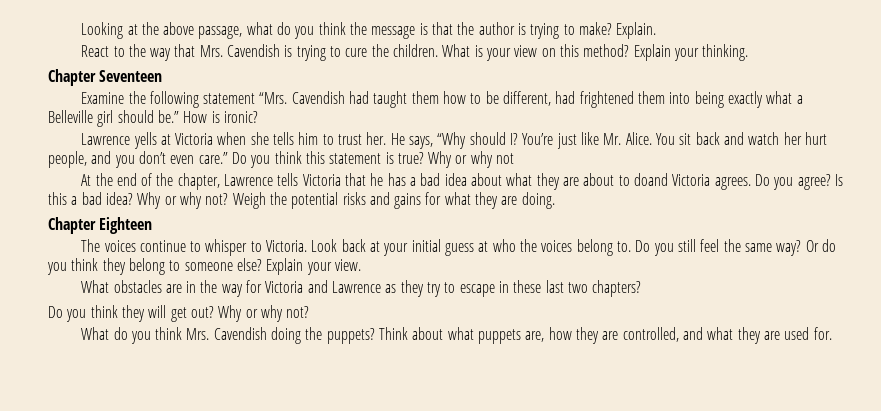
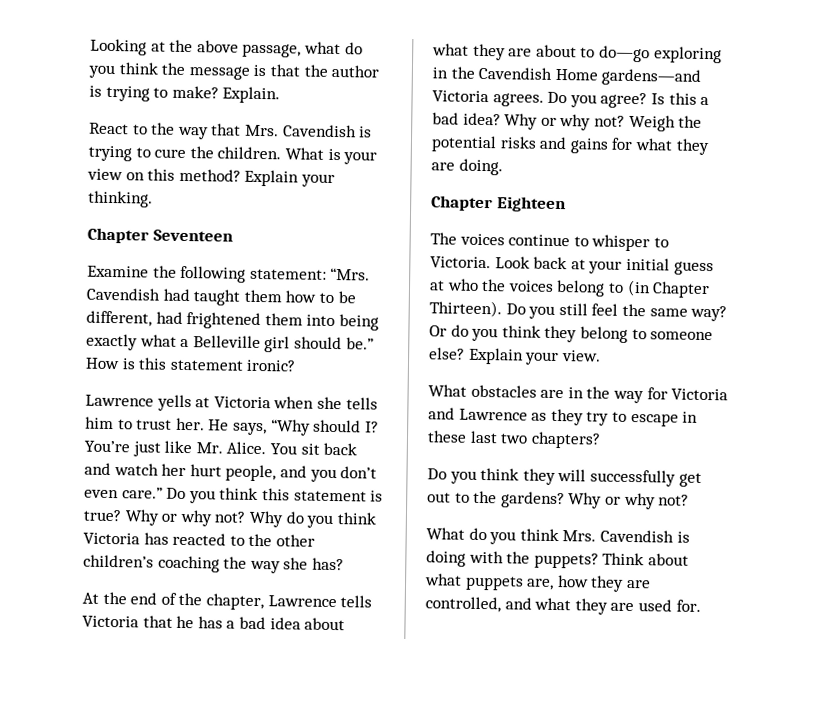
[203,93,256,104] statement -> [249,268,327,280] statement:
(220, 117) none -> [138,357,244,371] this statement
[496,153,515,164] not -> [214,510,376,529] [83,532,315,547] [83,554,344,574] not? Why do you think Victoria has reacted to the other children’s coaching the way she has?
[633,173,668,186] doand -> [598,45,722,64] [432,66,702,86] do—go exploring in the Cavendish Home gardens—and
[616,241,631,252] to. -> [607,279,711,299] [429,300,502,318] to (in Chapter Thirteen).
[170,306,214,322] get out? -> [589,469,702,487] [427,490,565,509] successfully get out to the gardens?
[271,327,302,344] doing -> [676,531,690,543] [426,550,504,567] is doing with

